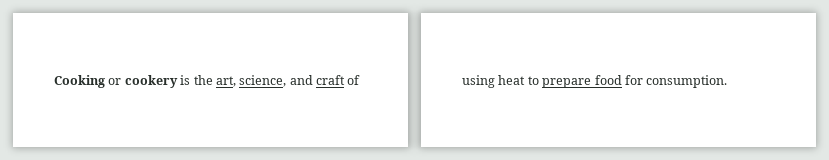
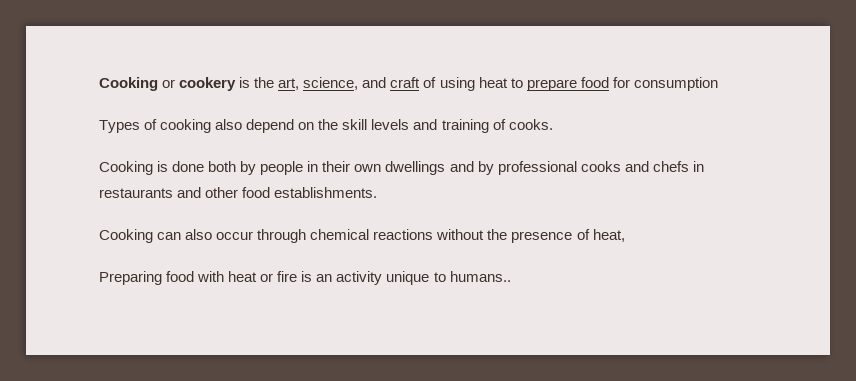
[646,75,728,88] consumption. -> [633,77,718,91] [99,119,553,133] [99,161,704,175] [99,187,378,198] [99,229,625,243] [99,271,511,285] consumption // Types of cooking also depend on the skill levels and training of cooks. // Cooking is done both by people in their own dwellings and by professional cooks and chefs in restaurants and other food establishments. // Cooking can also occur through chemical reactions without the presence of heat, // Preparing food with heat or fire is an activity unique to humans..

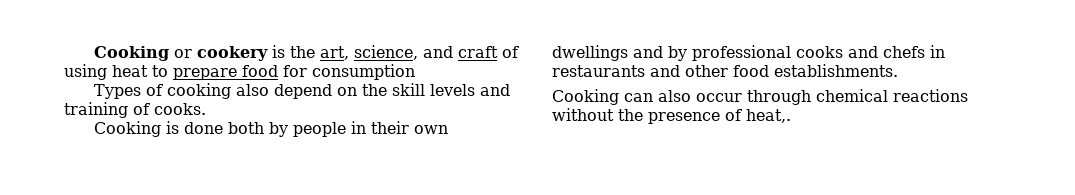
[592,229,625,242] [99,271,511,285] heat, // Preparing food with heat or fire is an activity unique to humans.. -> [746,109,791,123] heat,.

